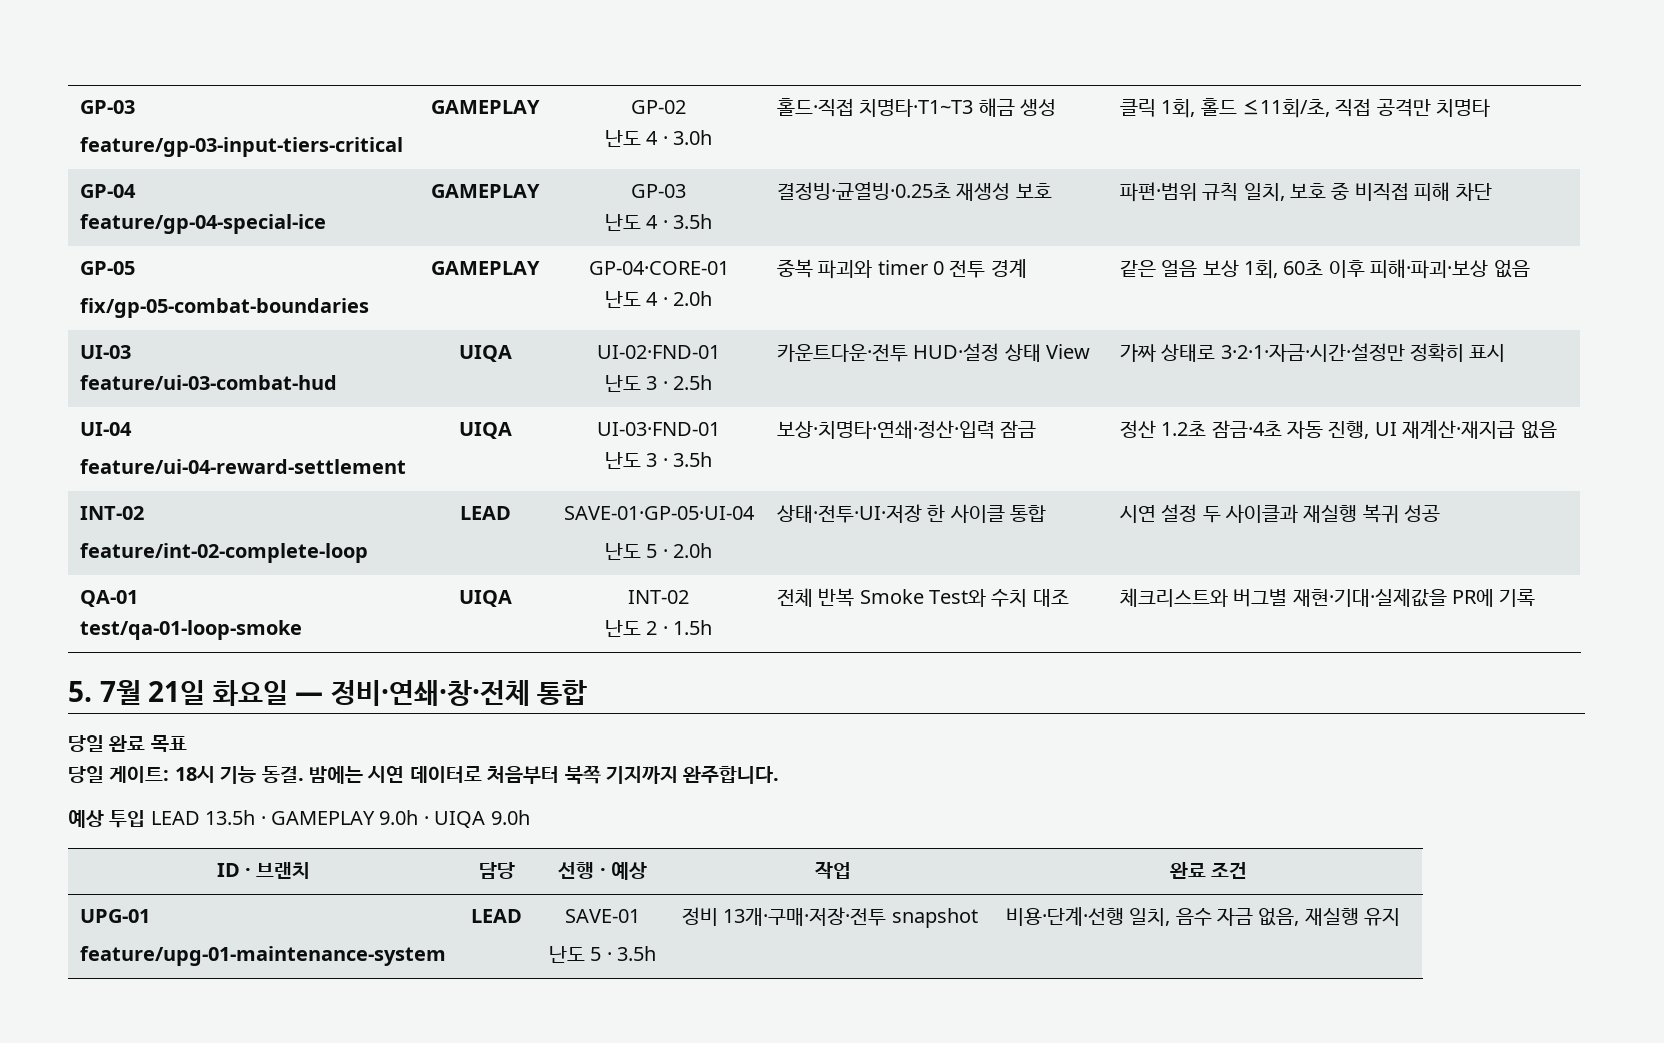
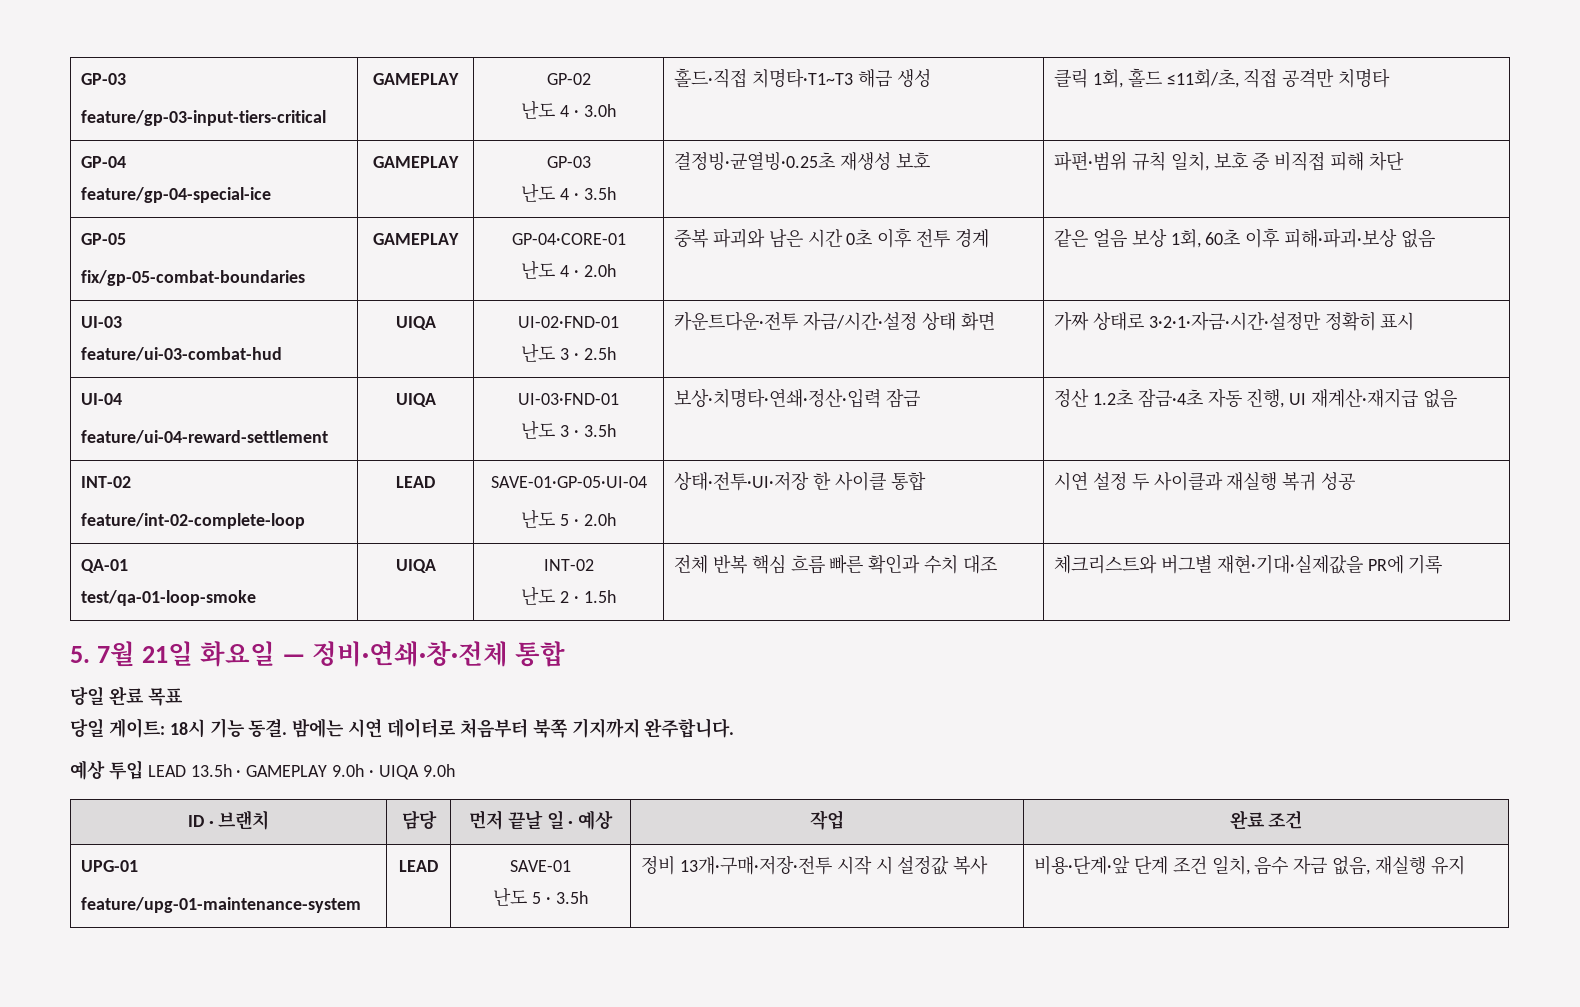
[877,260,944,275] timer 0 -> [768,228,912,248] 남은 시간 0초 이후
[913,343,1090,362] HUD·설정 상태 View -> [802,311,995,331] 자금/시간·설정 상태 화면
[859,589,986,607] Smoke Test와 -> [751,554,921,574] 핵심 흐름 빠른 확인과
[558,862,595,879] 선행 -> [468,810,564,830] 먼저 끝날 일
[891,908,978,928] [1005,907,1124,926] snapshot | 비용·단계·선행 -> [836,856,989,875] [1033,856,1207,875] 시작 시 설정값 복사 | 비용·단계·앞 단계 조건

